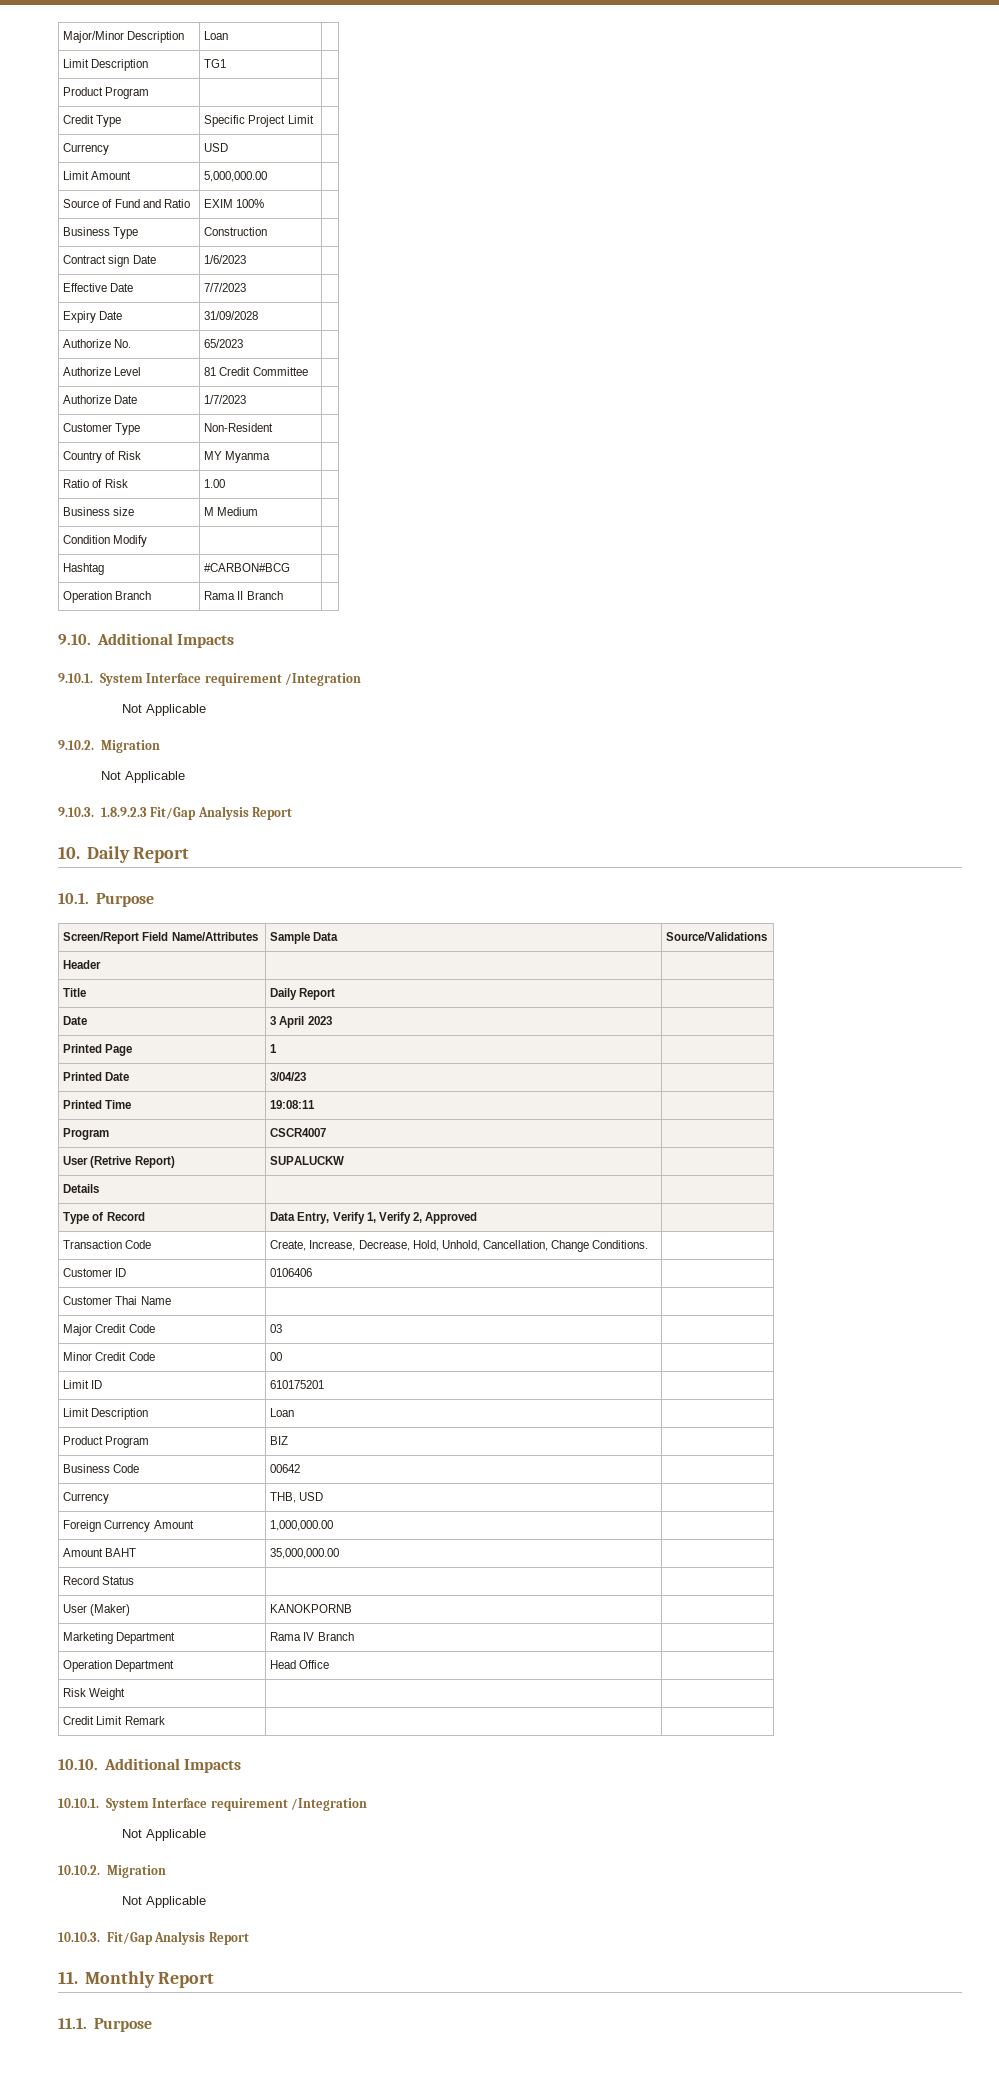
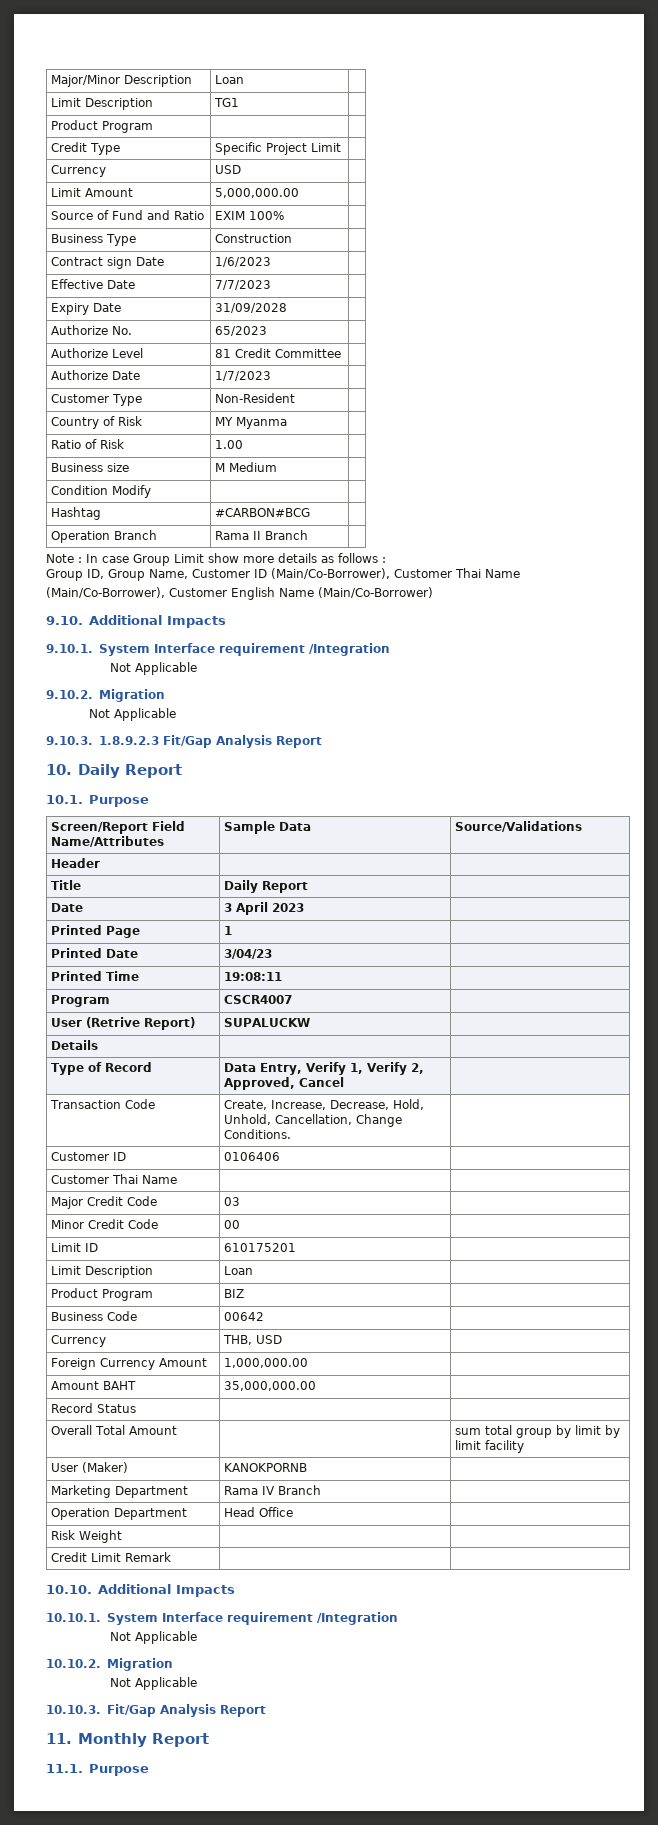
(283, 595) none -> [46,553,386,566] [46,568,520,581] [46,587,433,600] // Note : In case Group Limit show more details as follows : // Group ID, Group Name, Customer ID (Main/Co-Borrower), Customer Thai Name // (Main/Co-Borrower), Customer English Name (Main/Co-Borrower)
[424,1212,477,1224] Approved -> [224,1077,345,1090] Approved, Cancel
(135, 1580) none -> [51,1425,178,1435] [455,1425,621,1438] [455,1440,525,1453] // Overall Total Amount | | sum total group by limit by limit facility

